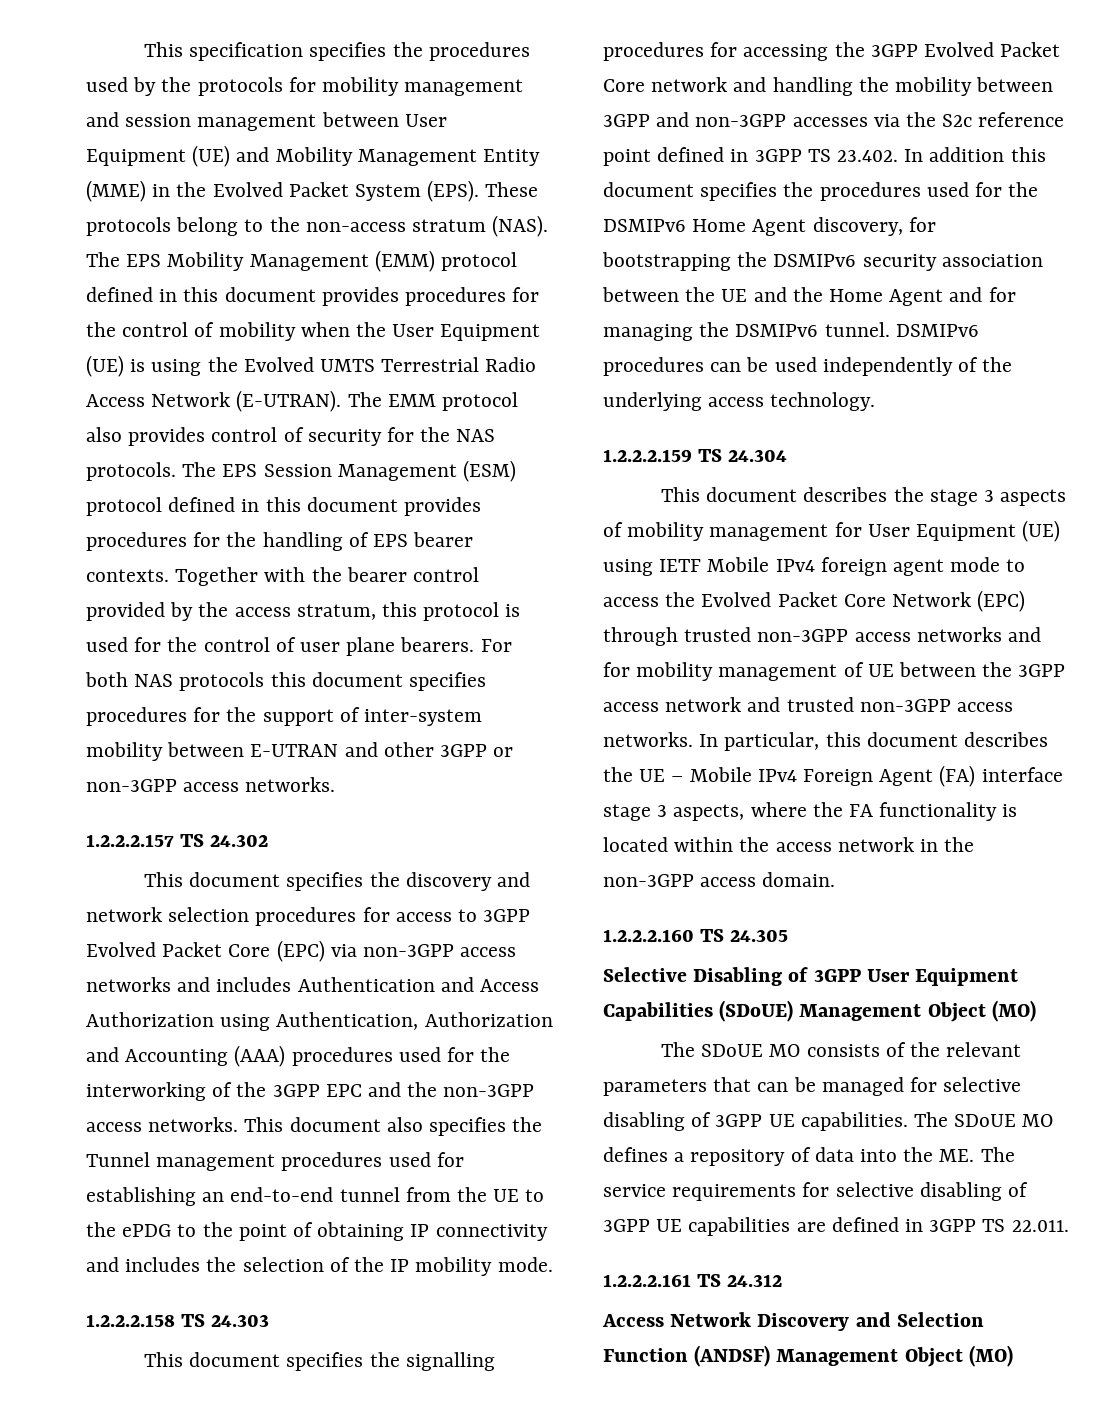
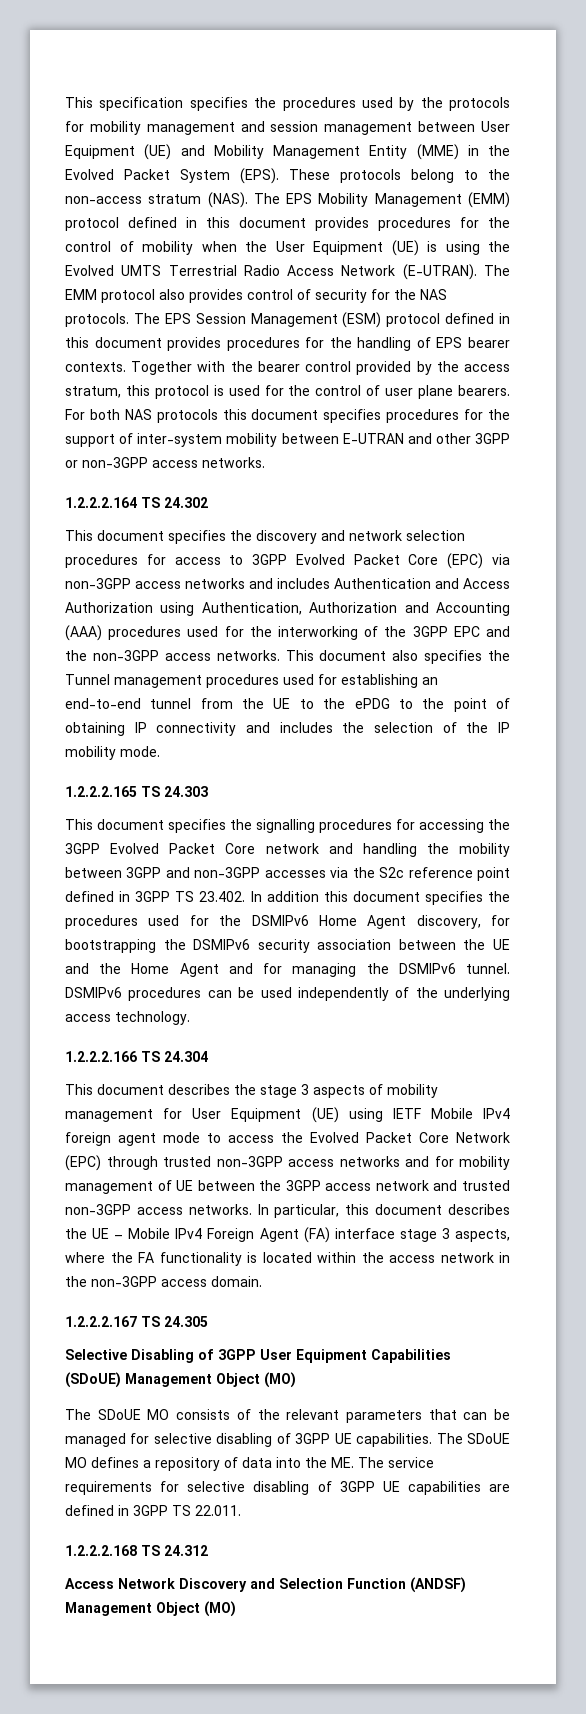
[86,834,174,847] 1.2.2.2.157 -> [65,497,137,508] 1.2.2.2.164
[86,1314,175,1327] 1.2.2.2.158 -> [65,786,137,797] 1.2.2.2.165
[603,449,692,462] 1.2.2.2.159 -> [65,1051,137,1062] 1.2.2.2.166
[603,929,694,942] 1.2.2.2.160 -> [65,1316,137,1327] 1.2.2.2.167
[603,1274,691,1287] 1.2.2.2.161 -> [65,1545,137,1556] 1.2.2.2.168

